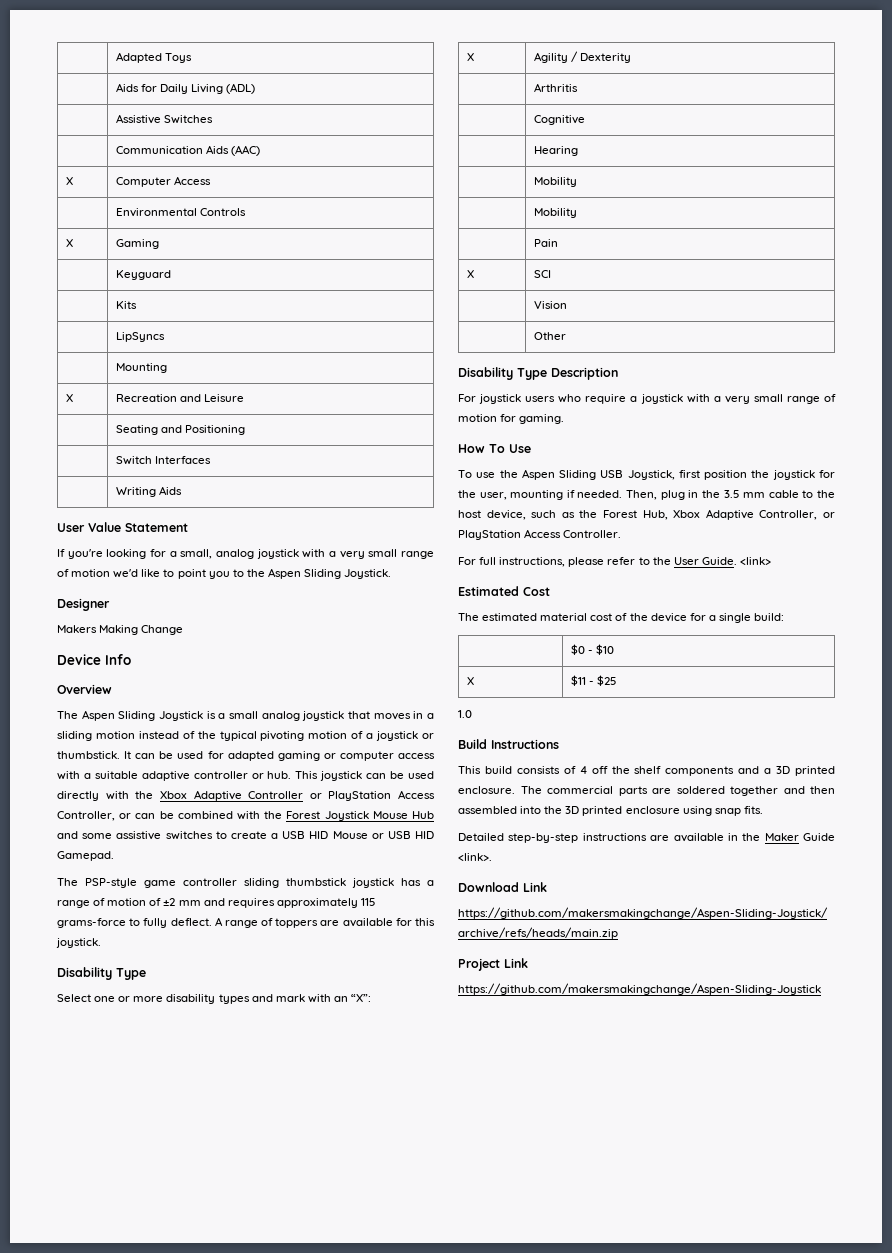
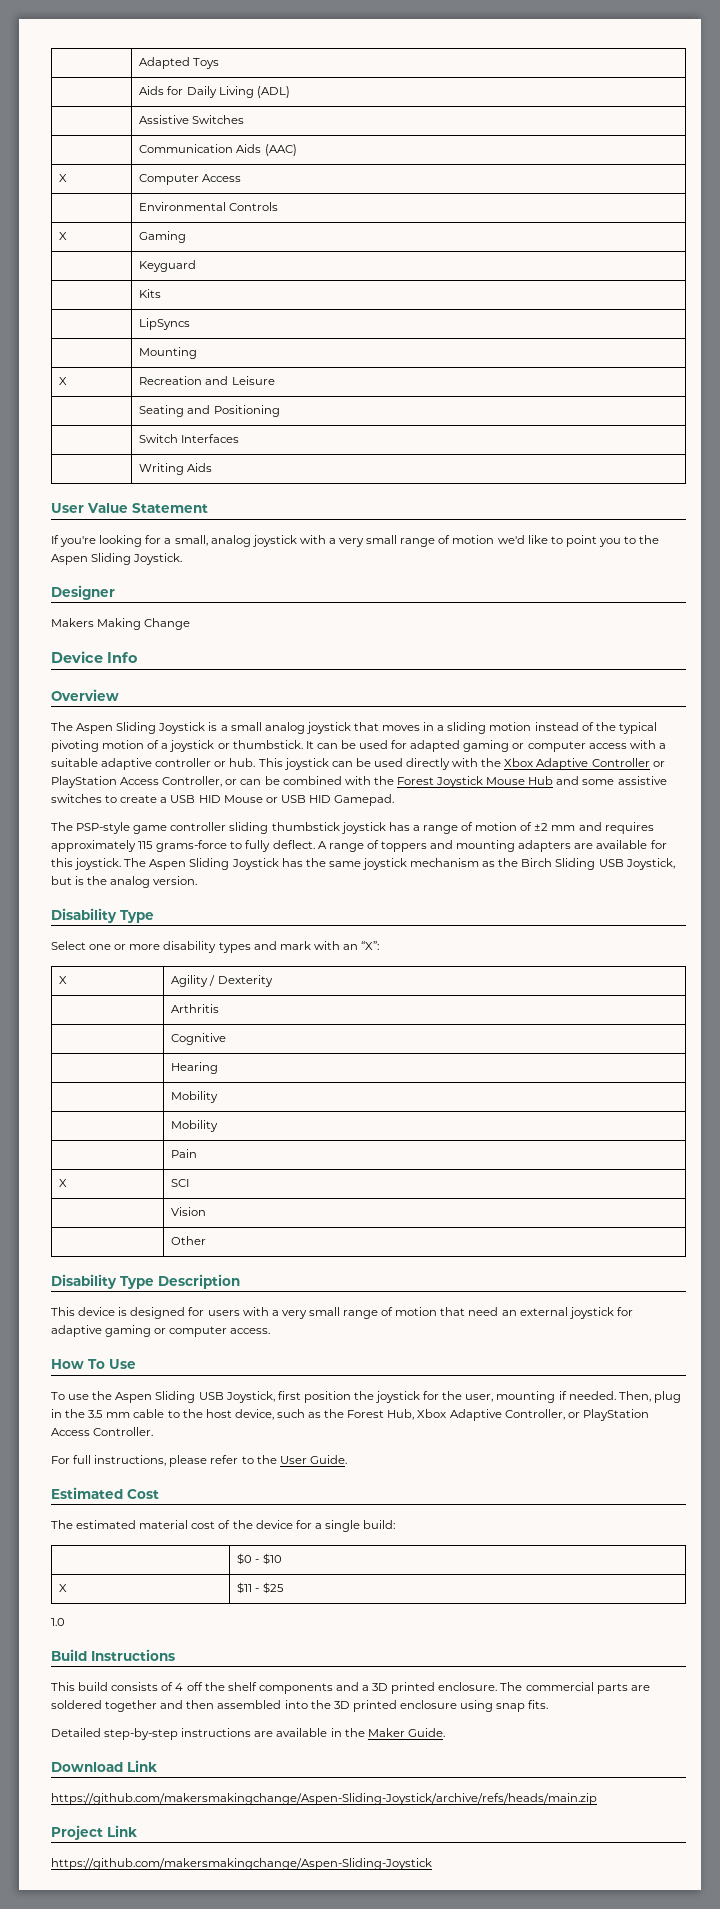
(319, 923) none -> [430,840,572,852] and mounting adapters
(101, 943) none -> [124,858,675,870] [51,876,198,888] The Aspen Sliding Joystick has the same joystick mechanism as the Birch Sliding USB Joystick, but is the analog version.
[458,394,836,404] [458,414,565,424] For joystick users who require a joystick with a very small range of motion for gaming. -> [51,1307,633,1319] [51,1325,271,1337] This device is designed for users with a very small range of motion that need an external joystick for adaptive gaming or computer access.
[739,557,771,565] <link> -> (347, 1459) none
[803,833,835,841] [458,853,492,861] Guide <link>. -> [407,1728,445,1737] Guide.

